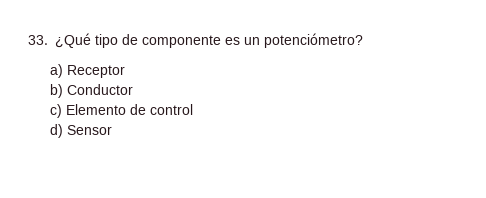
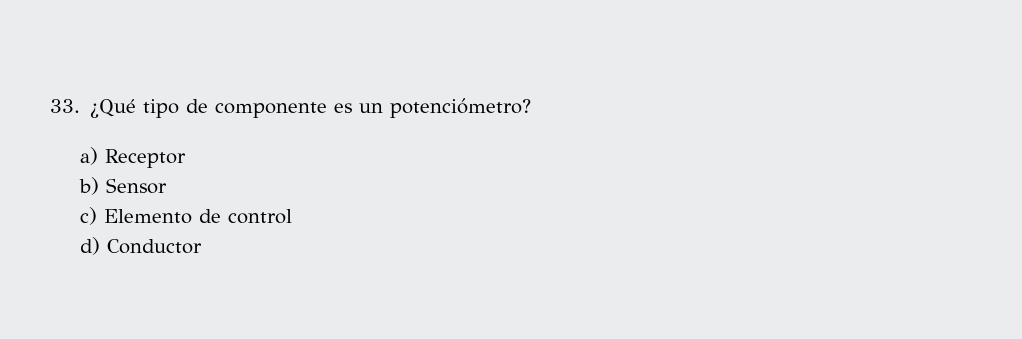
[66,84,133,95] Conductor -> [106,178,168,194] Sensor
[66,125,112,135] Sensor -> [107,239,203,254] Conductor

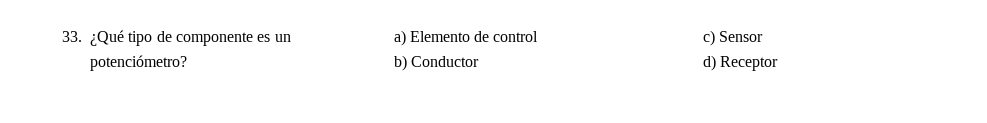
[105,149,187,168] [79,177,168,195] [80,207,98,225] Receptor // b) Sensor // c) -> (406, 38) none
(293, 216) none -> [393,55,479,71] [702,30,763,46] // b) Conductor // c) Sensor
[107,239,203,254] Conductor -> [719,56,778,71] Receptor

